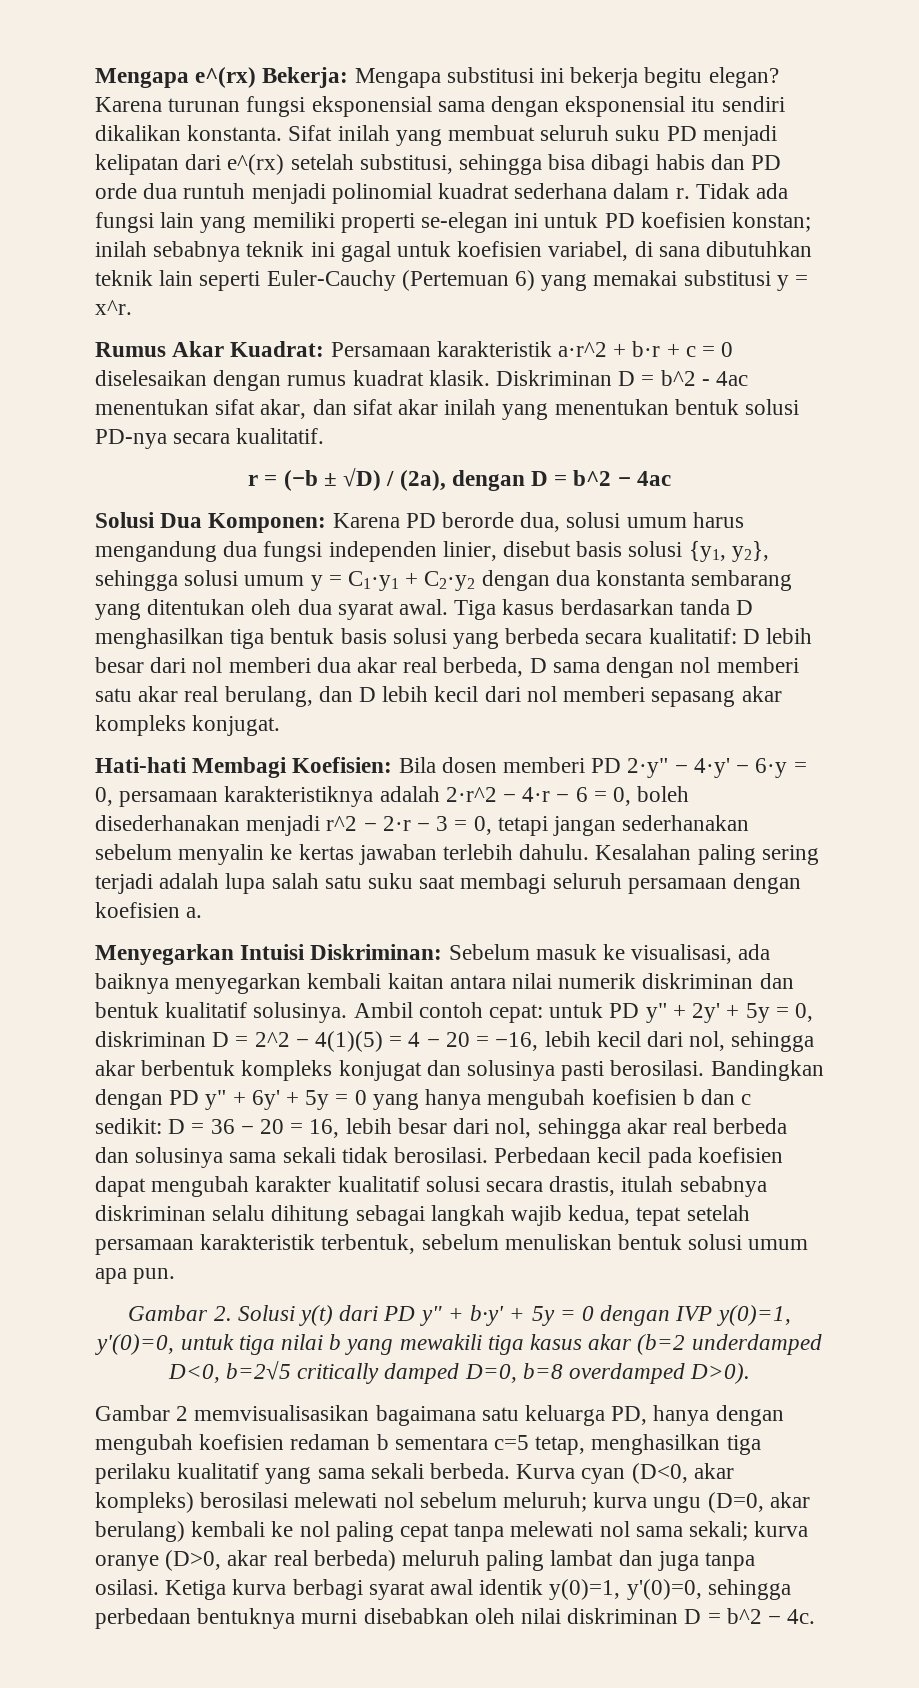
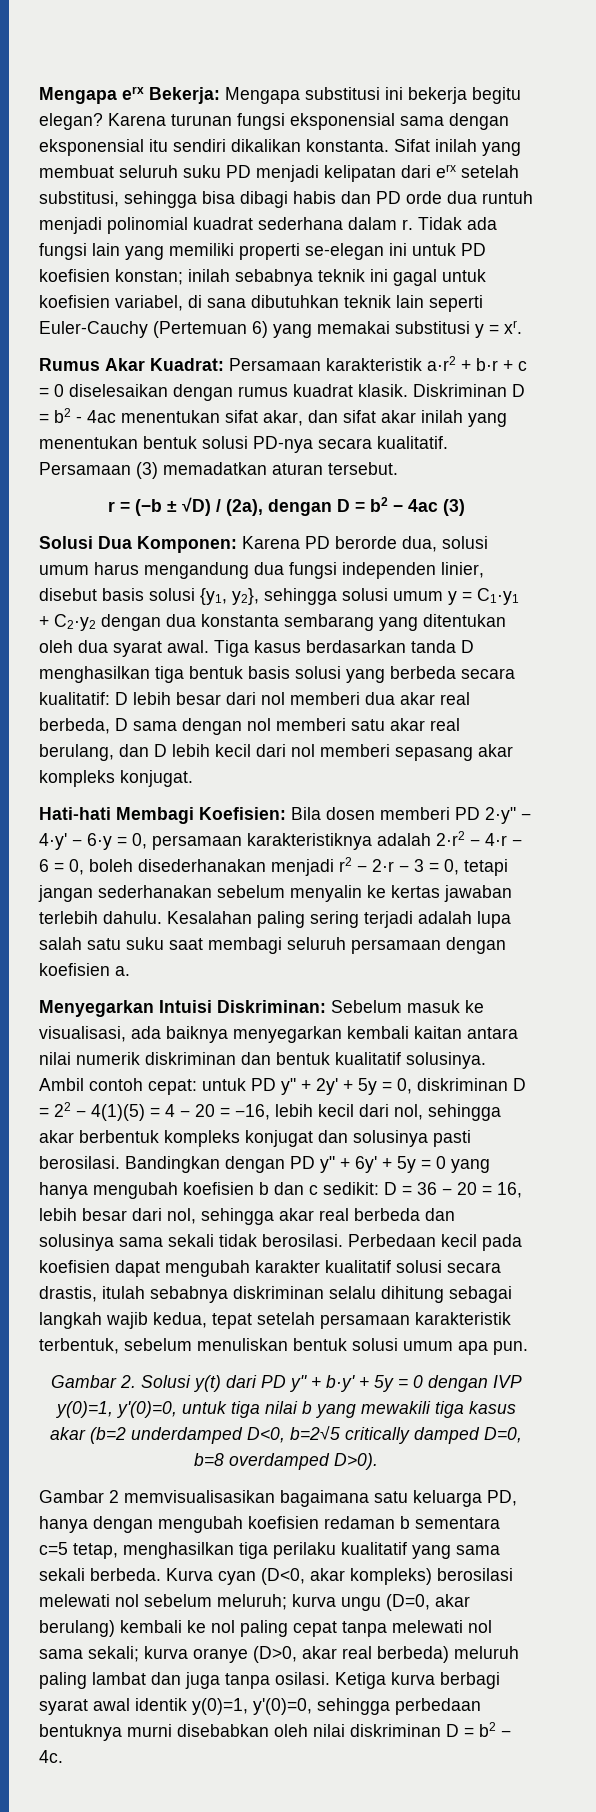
[95,67,257,88] Mengapa e^(rx) -> [39,86,144,104] Mengapa erx
[227,154,285,175] e^(rx) -> [436,164,456,178] erx
[95,300,132,315] x^r. -> [504,320,522,334] xr.
[558,342,608,357] a·r^2 -> [427,356,456,371] a·r2
[660,370,696,386] b^2 -> [54,408,71,423] b2
(325, 436) none -> [39,462,398,479] Persamaan (3) memadatkan aturan tersebut.
[573,470,671,486] b^2 − 4ac -> [369,497,465,516] b2 − 4ac (3)
[445,787,497,802] 2·r^2 -> [436,831,465,846] 2·r2
[326,816,358,831] r^2 -> [339,857,352,872] r2
[254,1032,290,1047] 2^2 -> [54,1102,71,1117] 22
[726,1608,762,1624] b^2 -> [479,1722,496,1737] b2

